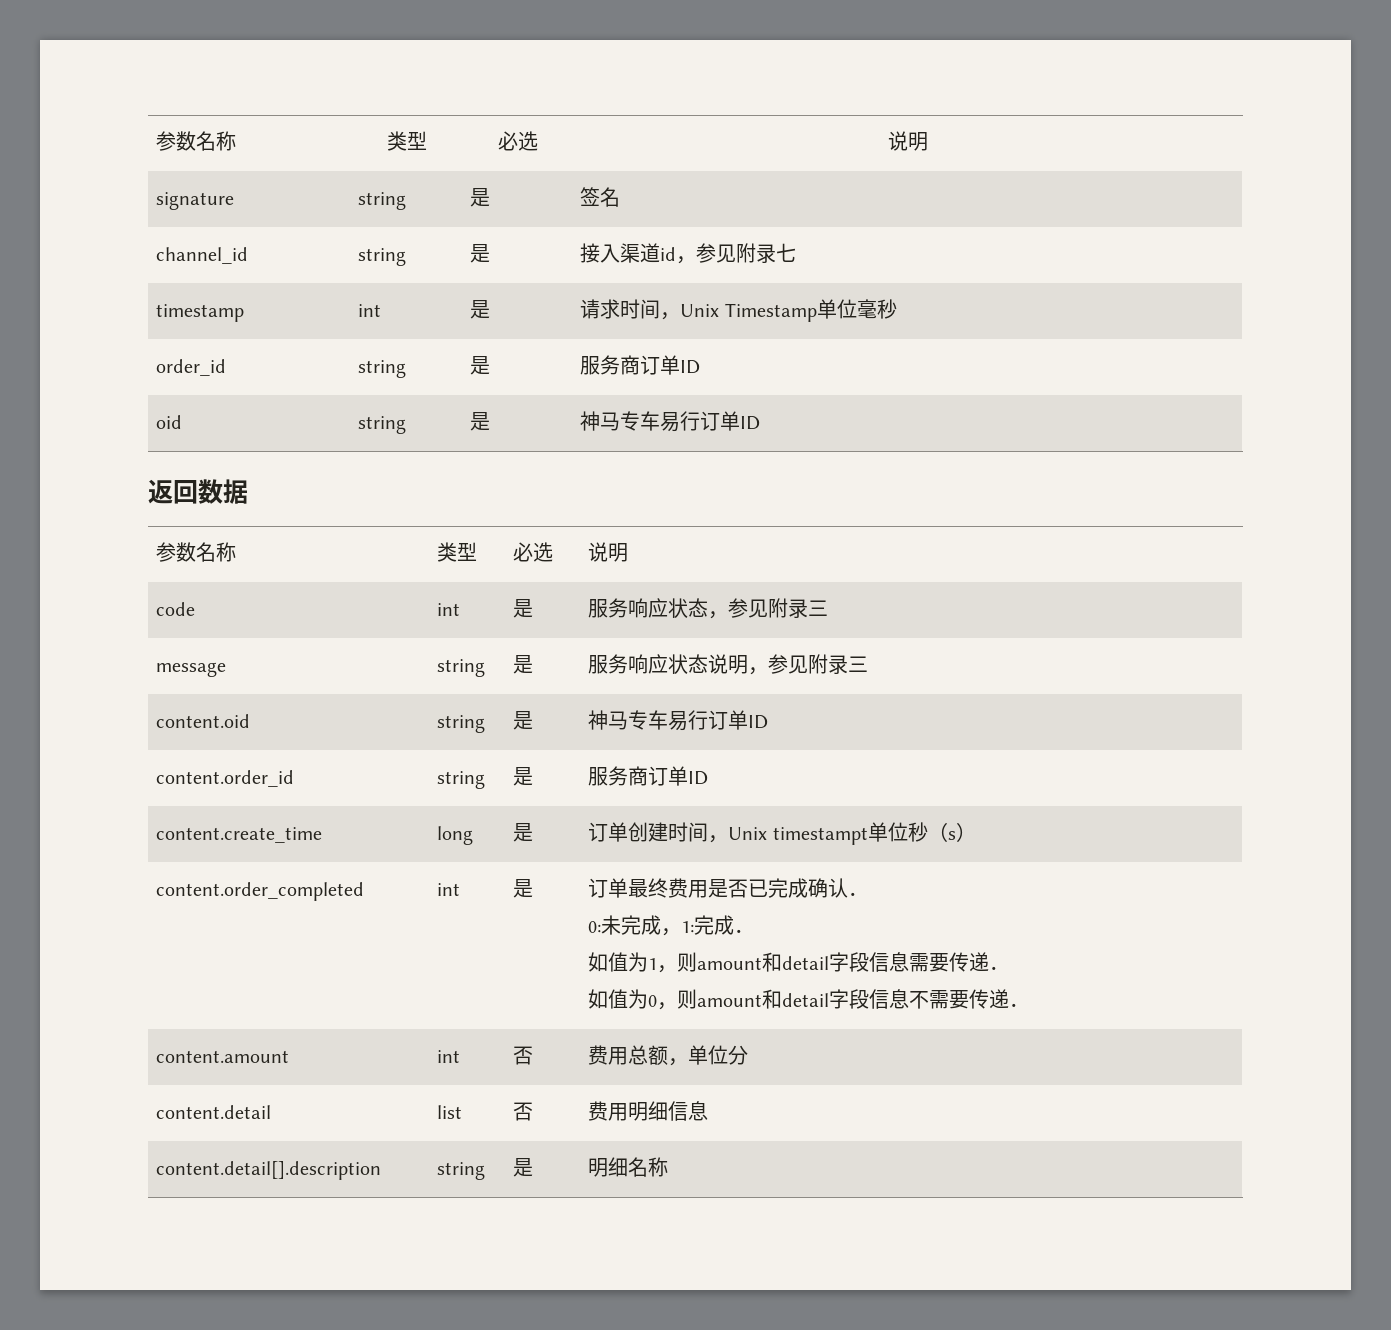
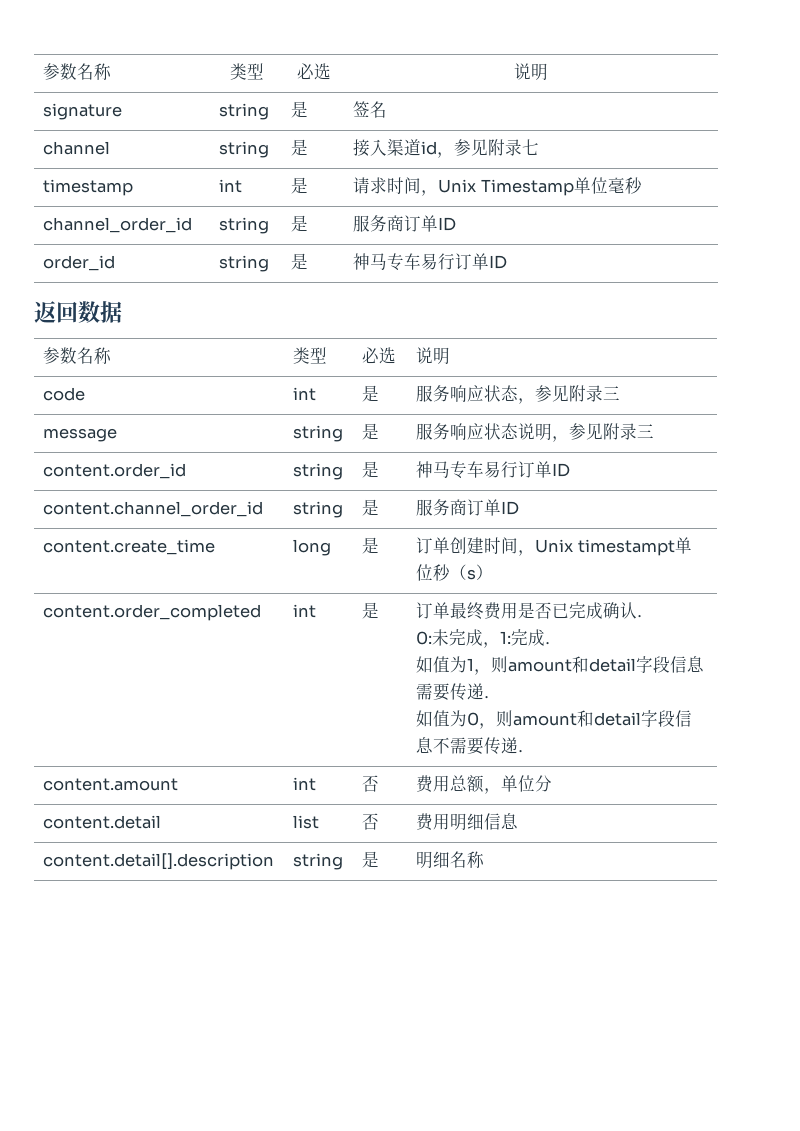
[156,247,249,264] channel_id -> [43,141,111,155] channel
[156,359,227,376] [358,360,407,378] [470,356,491,375] [580,355,701,375] [156,415,183,429] order_id | string | 是 | 服务商订单ID // oid -> [43,217,193,233] [219,217,270,234] [291,215,309,232] [353,215,457,232] [43,255,116,271] channel_order_id | string | 是 | 服务商订单ID // order_id
[156,714,251,728] [437,715,486,733] [513,711,534,730] [588,710,769,731] [156,770,295,787] content.oid | string | 是 | 神马专车易行订单ID // content.order_id -> [43,463,187,479] [293,463,344,480] [362,461,380,478] [416,461,571,479] [43,501,264,517] content.order_id | string | 是 | 神马专车易行订单ID // content.channel_order_id

